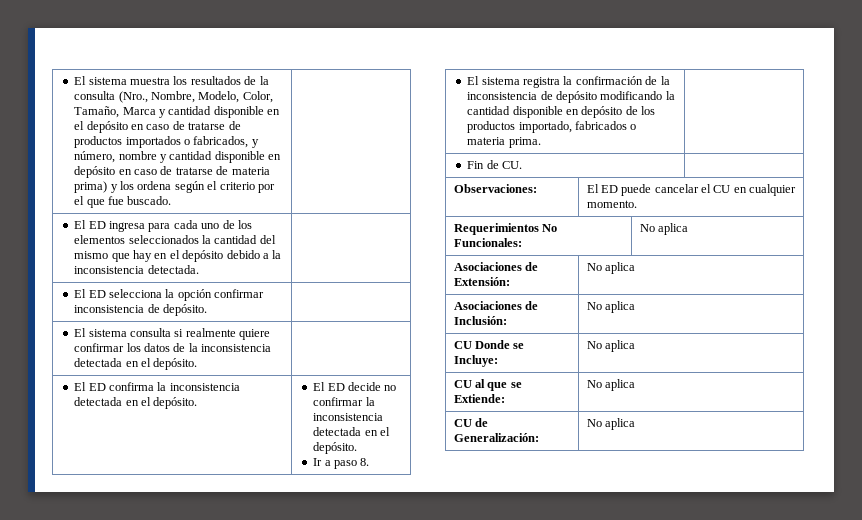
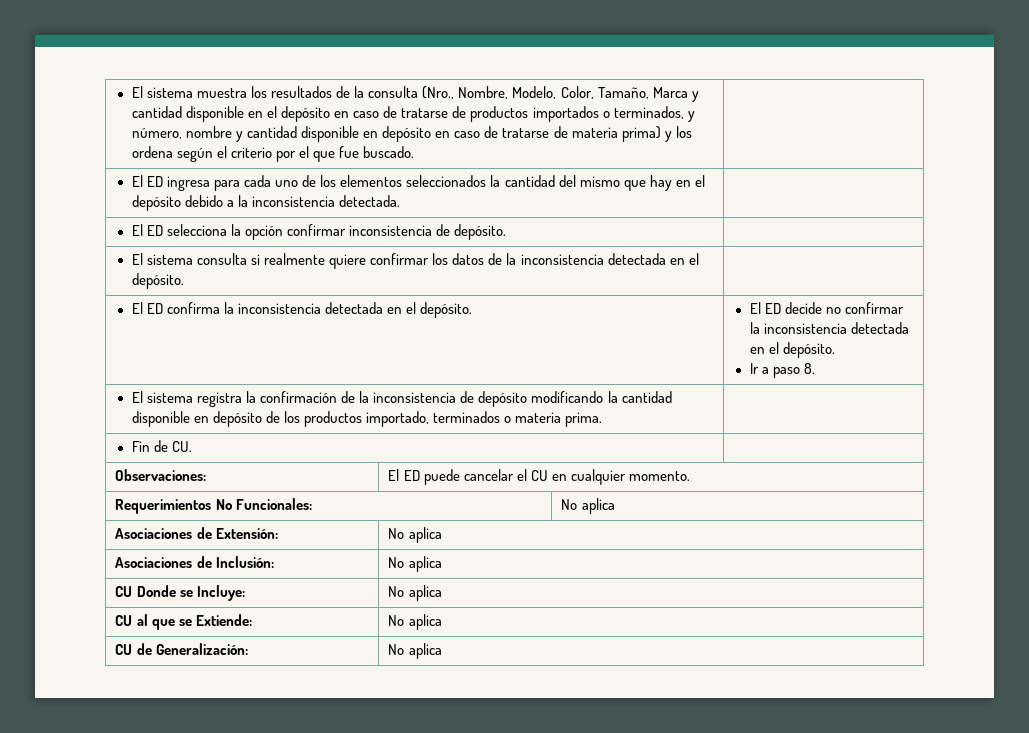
[193,136,249,148] fabricados, -> [613,106,684,119] terminados,
[575,121,628,130] fabricados -> [433,411,501,423] terminados

